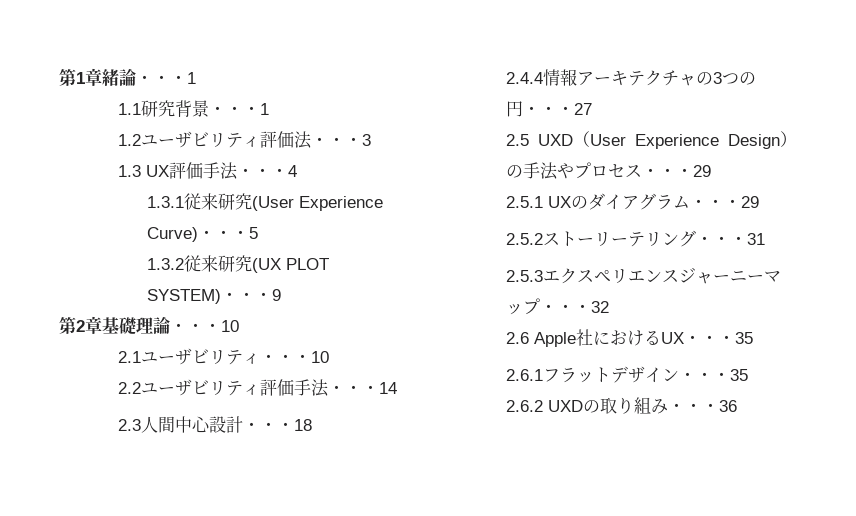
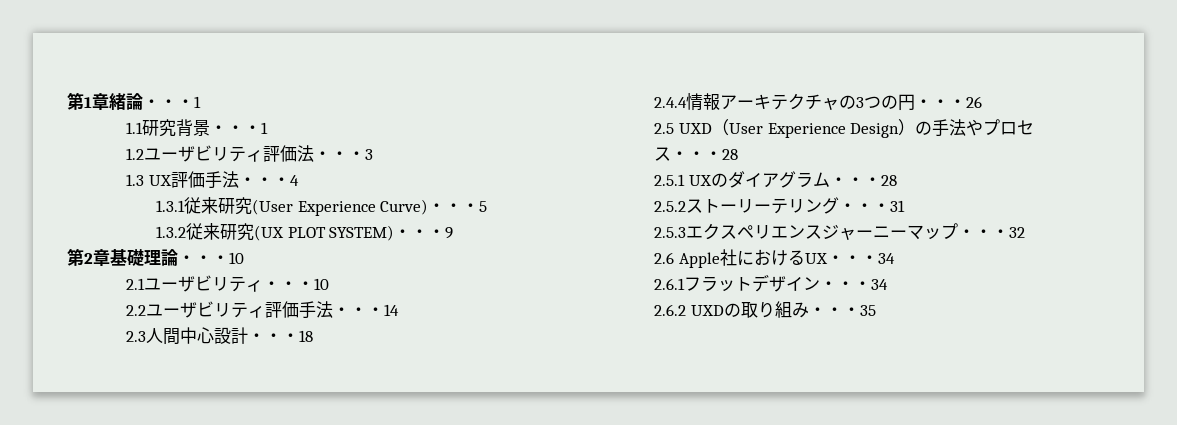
[573,103,592,115] 27 -> [966,96,983,108] 26
[692,165,711,177] 29 -> [722,149,739,160] 28
[740,196,759,208] 29 -> [880,175,897,186] 28
[734,332,753,344] 35 -> [877,253,895,264] 34
[729,369,748,381] 35 -> [871,279,889,290] 34
[718,400,737,412] 36 -> [859,305,876,316] 35

